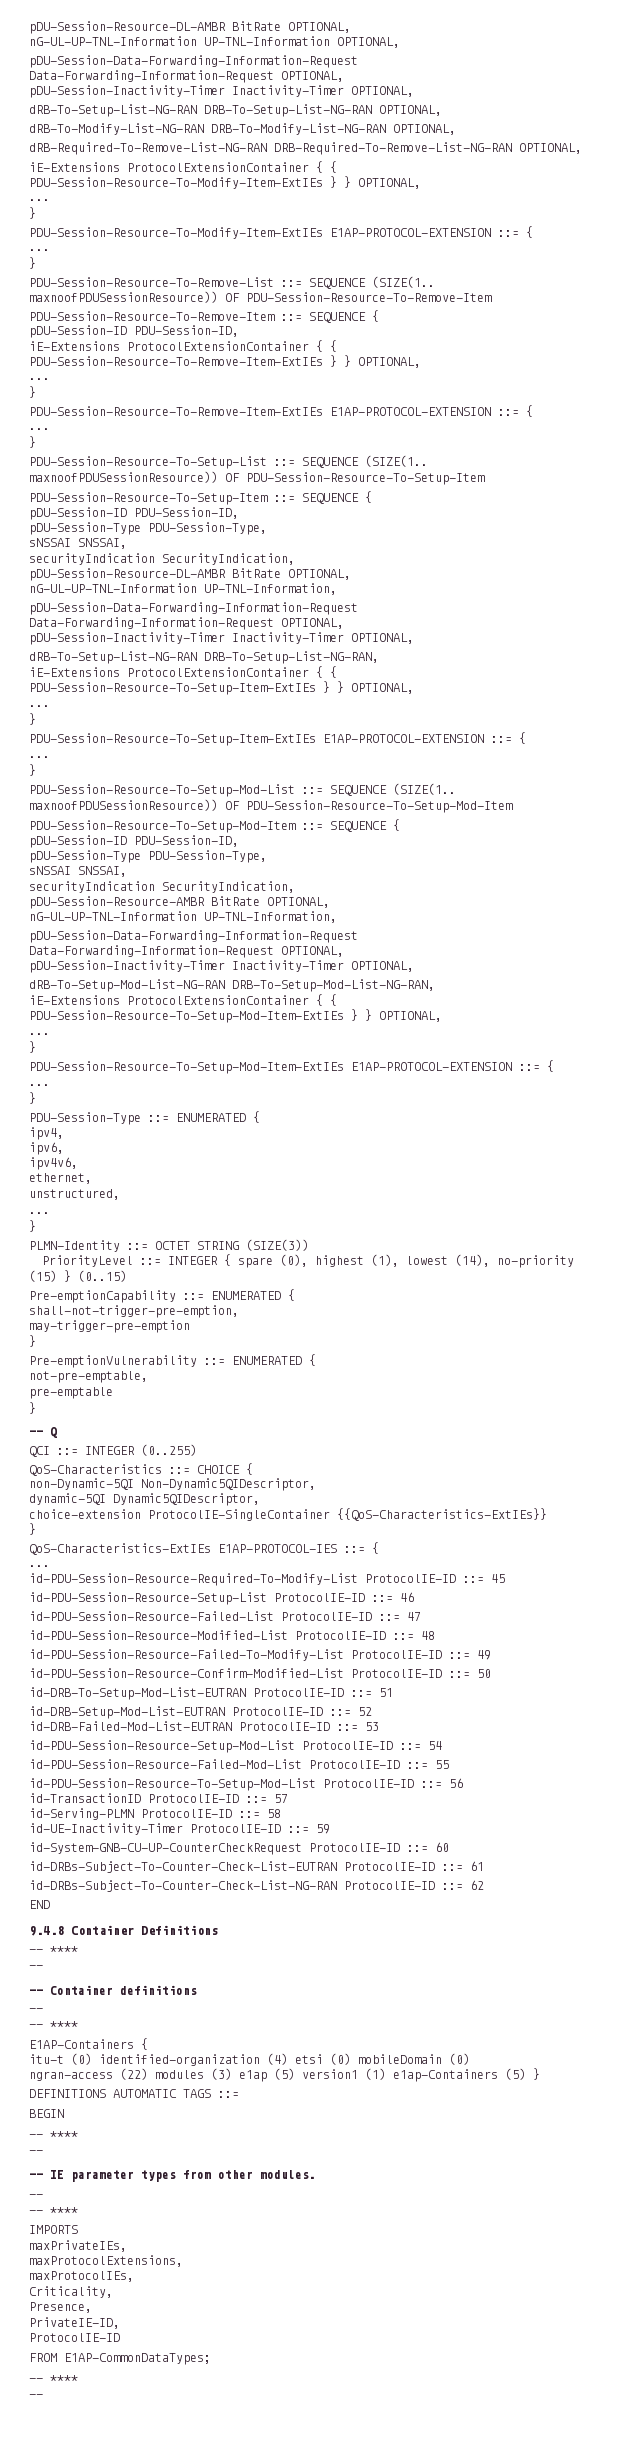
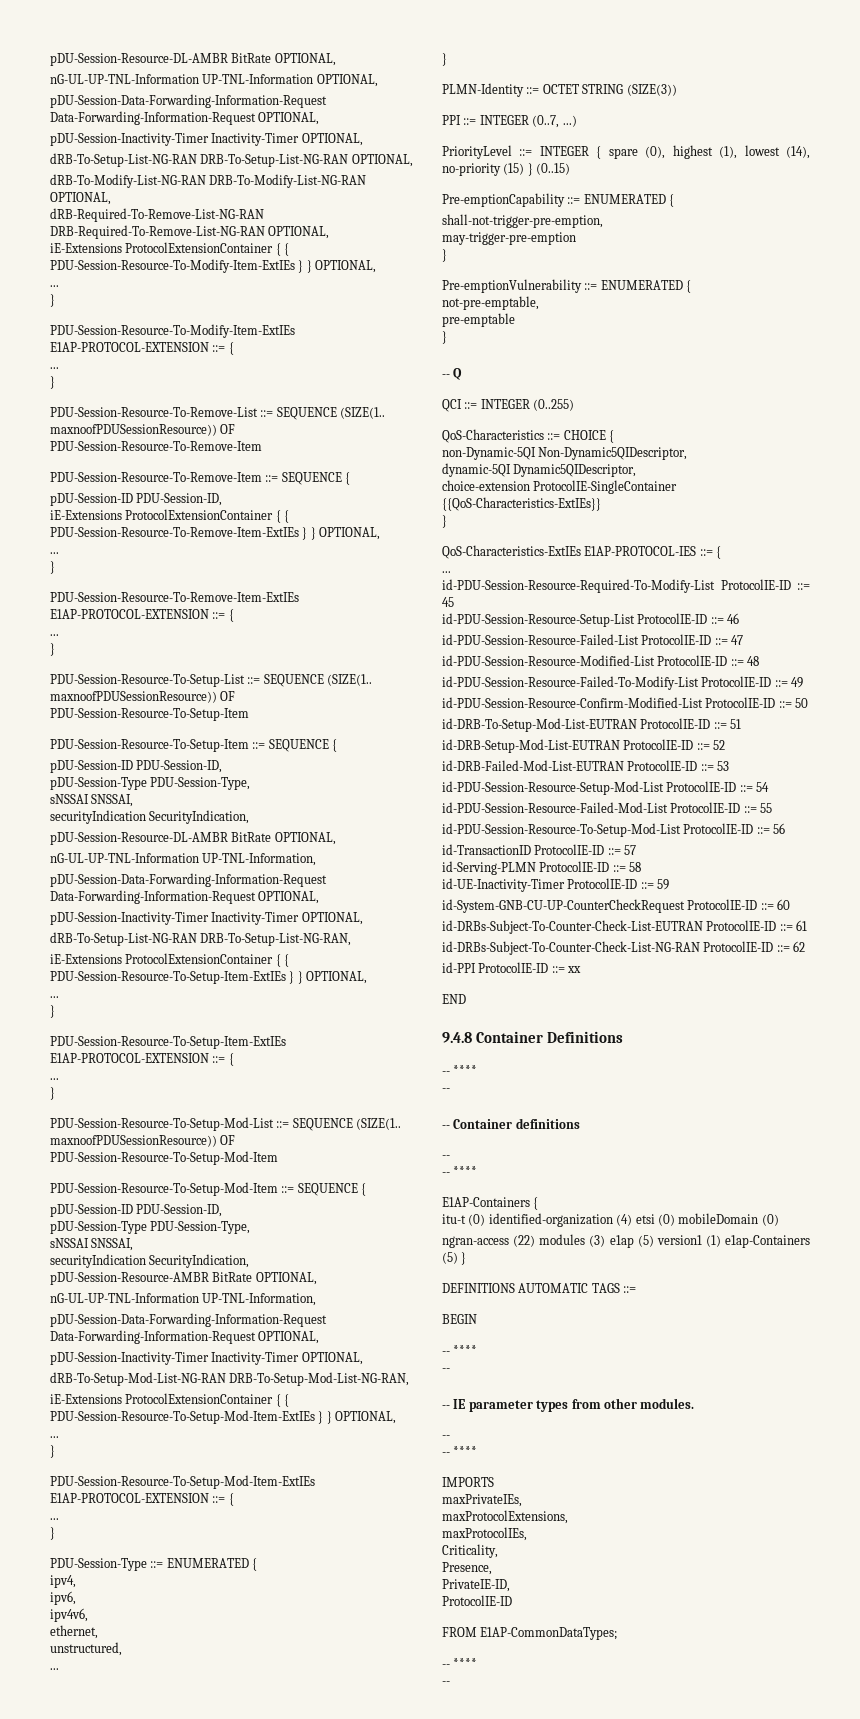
(309, 1245) none -> [442,115,577,128] // PPI ::= INTEGER (0..7, ...)
(484, 1885) none -> [442,962,582,973] // id-PPI ProtocolIE-ID ::= xx

